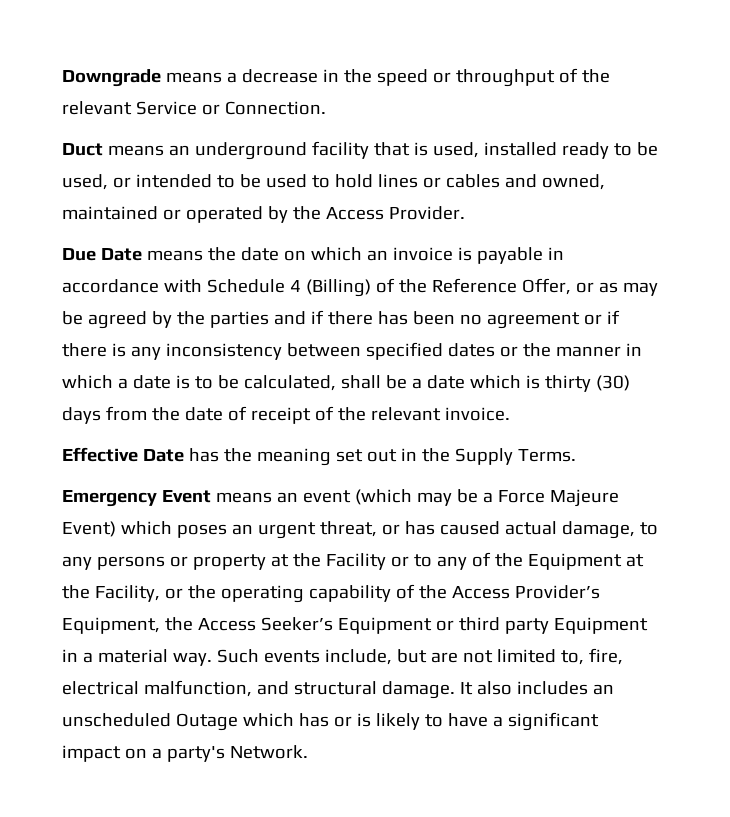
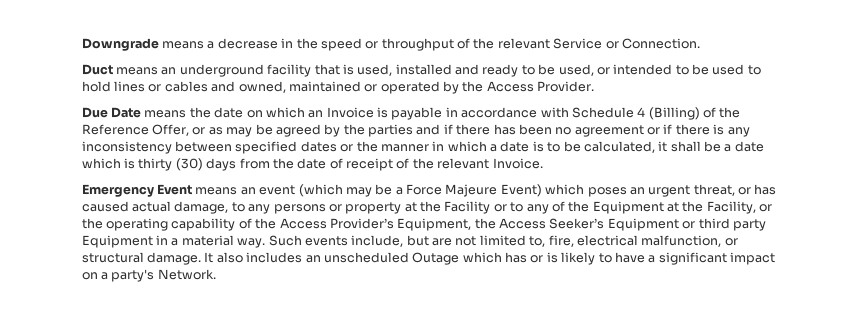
(557, 149) none -> [455,64,480,75] and
[392,247,453,261] invoice -> [326,107,374,118] Invoice
(336, 383) none -> [658,141,668,152] it
[444,407,510,421] [61,447,576,466] invoice. // Effective Date has the meaning set out in the Supply Terms. -> [492,158,543,169] Invoice.
[256,681,289,695] and -> [724,238,738,246] or

